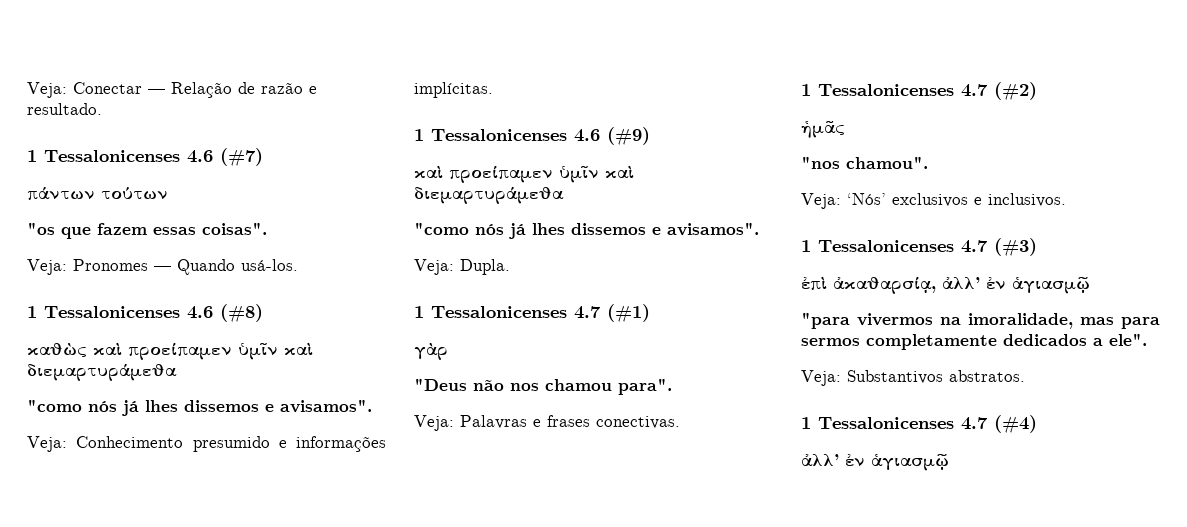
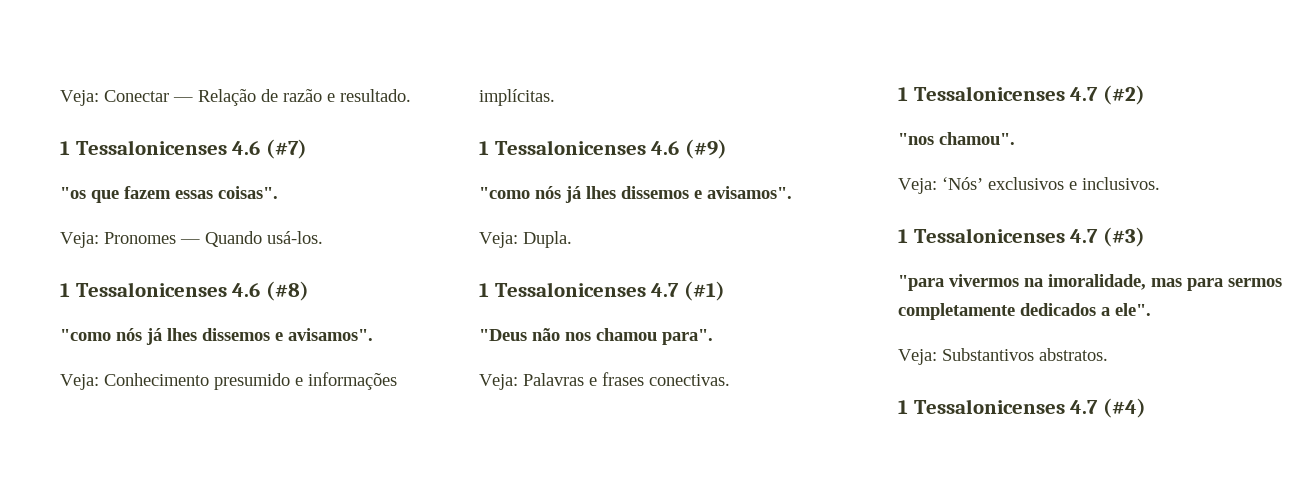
[27,186,168,200] // πάντων τούτων -> (307, 149) none
[27,342,313,360] [27,363,177,381] // καθὼς καὶ προείπαμεν ὑμῖν καὶ διεμαρτυράμεθα -> (309, 291) none
[414,165,634,183] [414,186,564,204] // καὶ προείπαμεν ὑμῖν καὶ διεμαρτυράμεθα -> (727, 149) none
[414,342,448,360] // γὰρ -> (725, 291) none
[801,121,845,138] // ἡμᾶς -> (1145, 95) none
[801,276,1090,294] // ἐπὶ ἀκαθαρσίᾳ, ἀλλ’ ἐν ἁγιασμῷ -> (1145, 237) none
[801,454,949,471] // ἀλλ’ ἐν ἁγιασμῷ -> (1146, 408) none

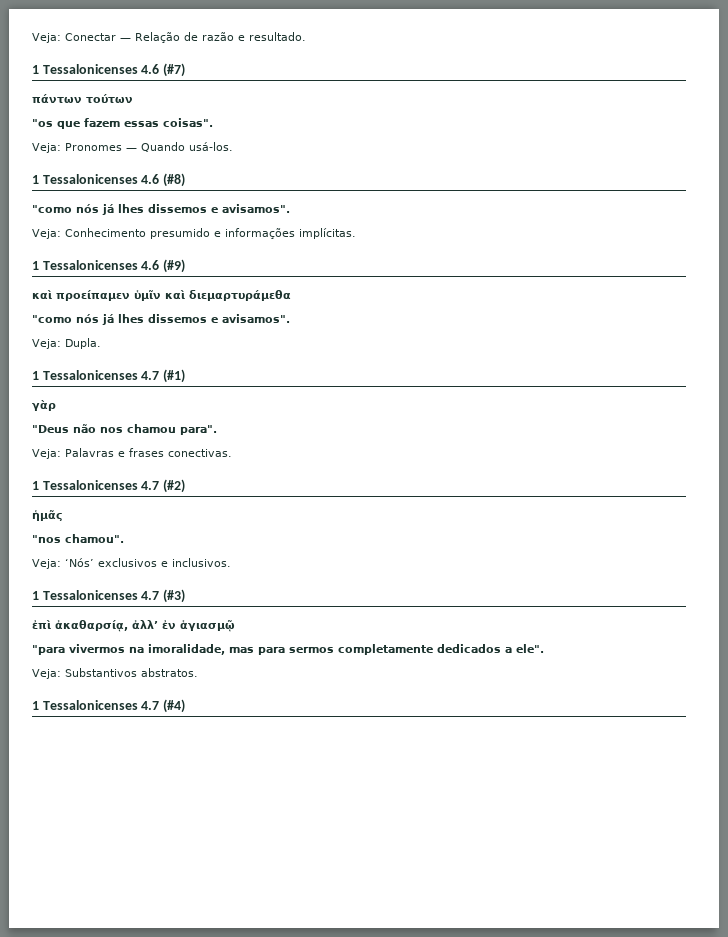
(307, 149) none -> [32,94,133,104] // πάντων τούτων
(727, 149) none -> [32,290,291,301] // καὶ προείπαμεν ὑμῖν καὶ διεμαρτυράμεθα
(725, 291) none -> [32,400,56,411] // γὰρ
(1145, 95) none -> [32,510,63,521] // ἡμᾶς
(1145, 237) none -> [32,620,235,632] // ἐπὶ ἀκαθαρσίᾳ, ἀλλ’ ἐν ἁγιασμῷ

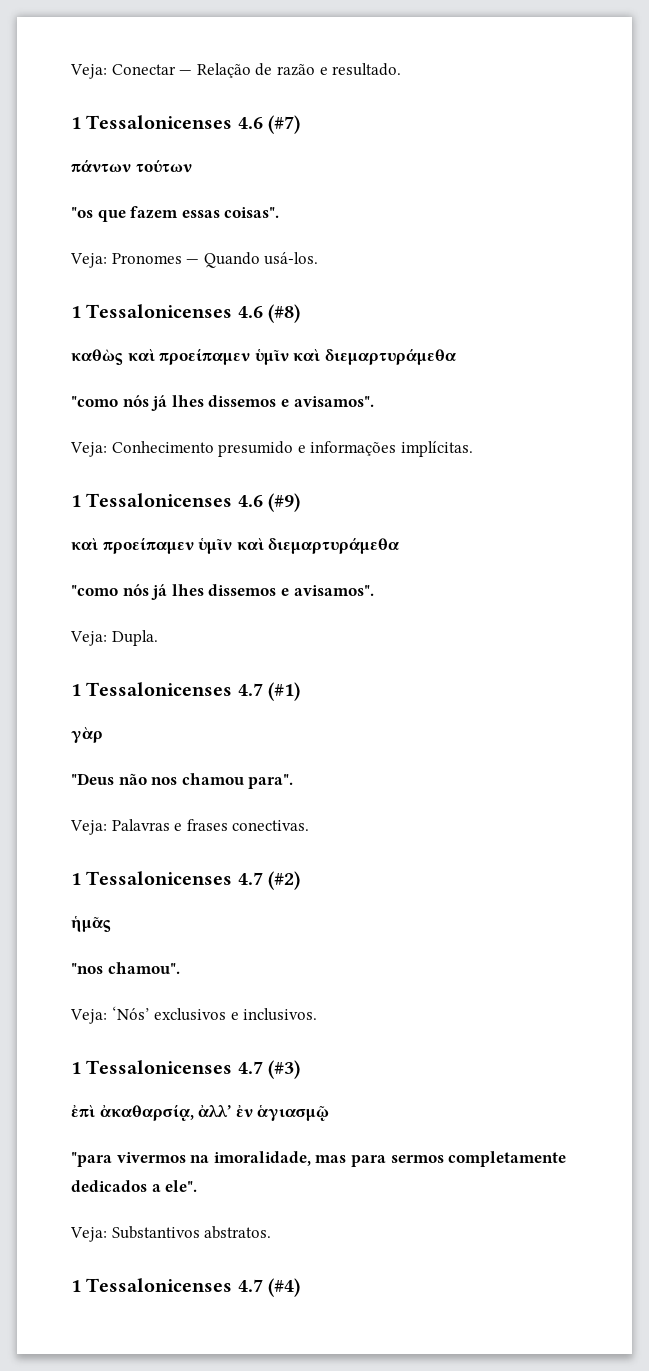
(185, 180) none -> [71,348,456,365] // καθὼς καὶ προείπαμεν ὑμῖν καὶ διεμαρτυράμεθα

